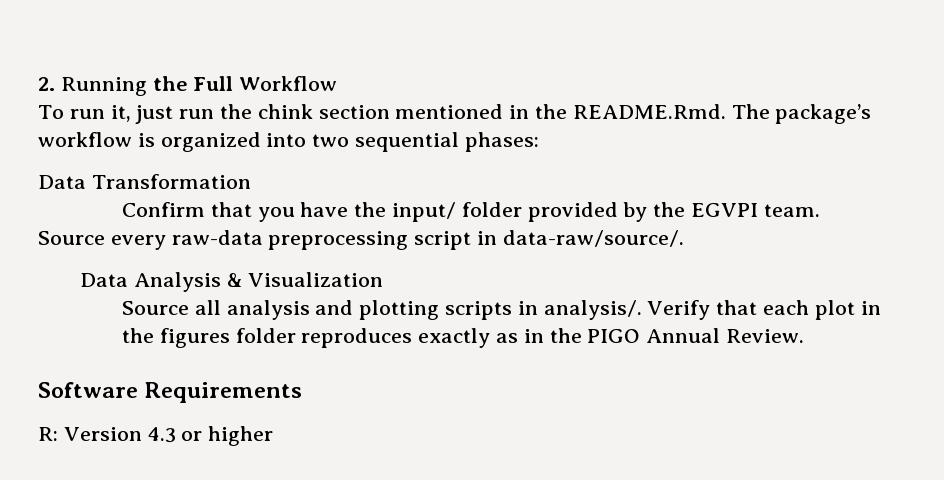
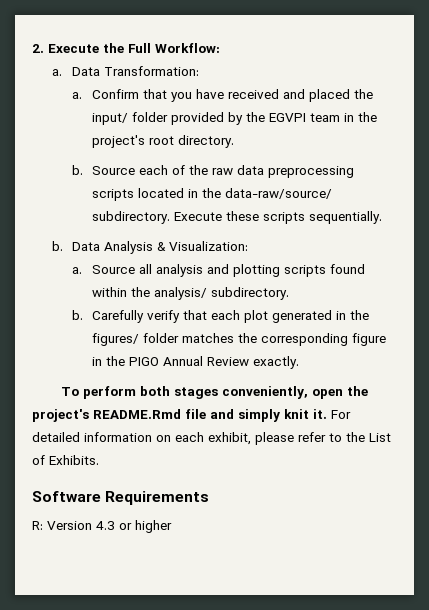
[60,77,147,96] Running -> [48,44,99,53] Execute
[239,76,338,91] [38,104,872,124] [38,132,539,152] [38,174,251,189] Workflow // To run it, just run the chink section mentioned in the README.Rmd. The package’s workflow is organized into two sequential phases: // Data Transformation // -> [155,43,220,53] [52,66,200,76] [72,92,83,99] Workflow: // a. Data Transformation: // a.
(349, 209) none -> [228,89,351,102] received and placed
[763,204,820,217] [38,230,684,250] team. // Source every raw-data preprocessing script in data-raw/source/. // -> [310,112,378,122] [92,135,235,148] [72,165,355,178] [92,188,333,201] [92,211,383,224] [52,241,64,251] team in the project's root directory. // b. Source each of the raw data preprocessing scripts located in the data-raw/source/ subdirectory. Execute these scripts sequentially. // b.
[248,272,384,287] Visualization // -> [169,241,249,251] [72,267,83,274] Visualization: // a.
[517,300,711,320] in analysis/. Verify -> [330,264,366,274] [92,287,290,300] [72,310,181,323] found within the analysis/ subdirectory. // b. Carefully verify
[860,301,881,315] [121,328,804,348] in the figures folder reproduces exactly as in the PIGO Annual Review. -> [272,310,370,323] [92,333,387,346] [92,356,300,369] [60,386,368,399] [32,409,351,422] [32,432,391,445] [32,455,99,465] generated in the figures/ folder matches the corresponding figure in the PIGO Annual Review exactly. // To perform both stages conveniently, open the project's README.Rmd file and simply knit it. For detailed information on each exhibit, please refer to the List of Exhibits.

